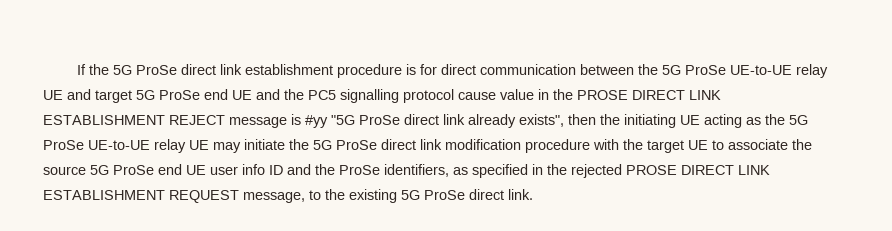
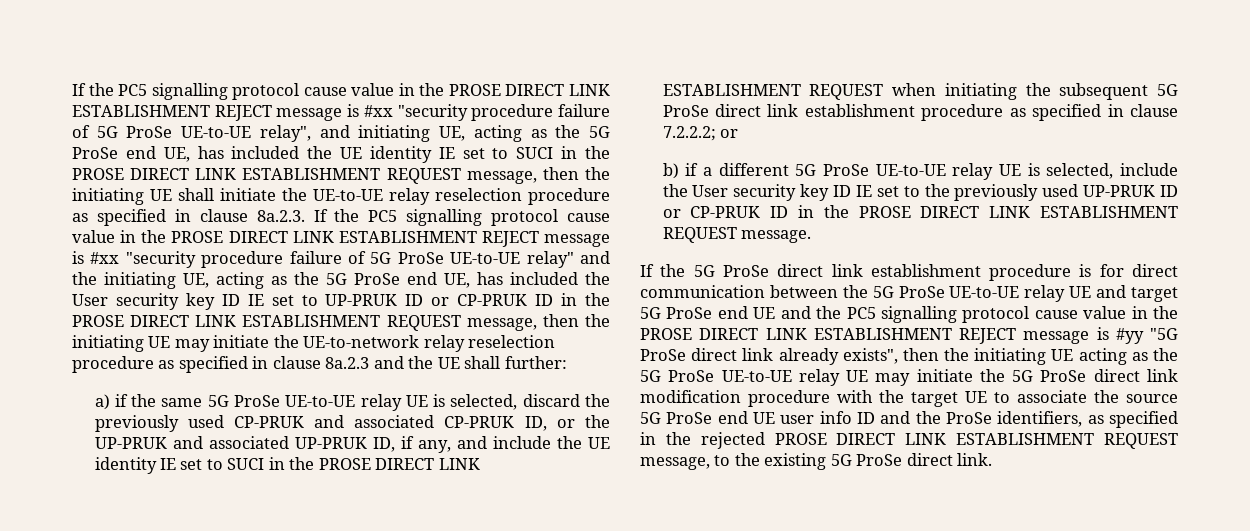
[76,64,109,75] If the -> [72,83,610,100] [72,104,610,121] [72,125,611,142] [72,146,611,163] [72,167,611,184] [72,188,610,205] [72,209,610,226] [72,230,610,247] [72,251,610,268] [72,272,610,289] [72,293,610,310] [72,314,611,331] [72,335,556,352] [72,356,567,373] [94,394,611,411] [94,415,610,432] [94,436,610,453] [94,457,480,474] [662,83,1178,100] [662,104,1178,121] [662,126,739,141] [662,163,1178,180] [662,184,1178,201] [662,205,1178,218] [662,227,812,243] [640,264,686,277] If the PC5 signalling protocol cause value in the PROSE DIRECT LINK ESTABLISHMENT REJECT message is #xx "security procedure failure of 5G ProSe UE-to-UE relay", and initiating UE, acting as the 5G ProSe end UE, has included the UE identity IE set to SUCI in the PROSE DIRECT LINK ESTABLISHMENT REQUEST message, then the initiating UE shall initiate the UE-to-UE relay reselection procedure as specified in clause 8a.2.3. If the PC5 signalling protocol cause value in the PROSE DIRECT LINK ESTABLISHMENT REJECT message is #xx "security procedure failure of 5G ProSe UE-to-UE relay" and the initiating UE, acting as the 5G ProSe end UE, has included the User security key ID IE set to UP-PRUK ID or CP-PRUK ID in the PROSE DIRECT LINK ESTABLISHMENT REQUEST message, then the initiating UE may initiate the UE-to-network relay reselection procedure as specified in clause 8a.2.3 and the UE shall further: // a) if the same 5G ProSe UE-to-UE relay UE is selected, discard the previously used CP-PRUK and associated CP-PRUK ID, or the UP-PRUK and associated UP-PRUK ID, if any, and include the UE identity IE set to SUCI in the PROSE DIRECT LINK ESTABLISHMENT REQUEST when initiating the subsequent 5G ProSe direct link establishment procedure as specified in clause 7.2.2.2; or // b) if a different 5G ProSe UE-to-UE relay UE is selected, include the User security key ID IE set to the previously used UP-PRUK ID or CP-PRUK ID in the PROSE DIRECT LINK ESTABLISHMENT REQUEST message. // If the

